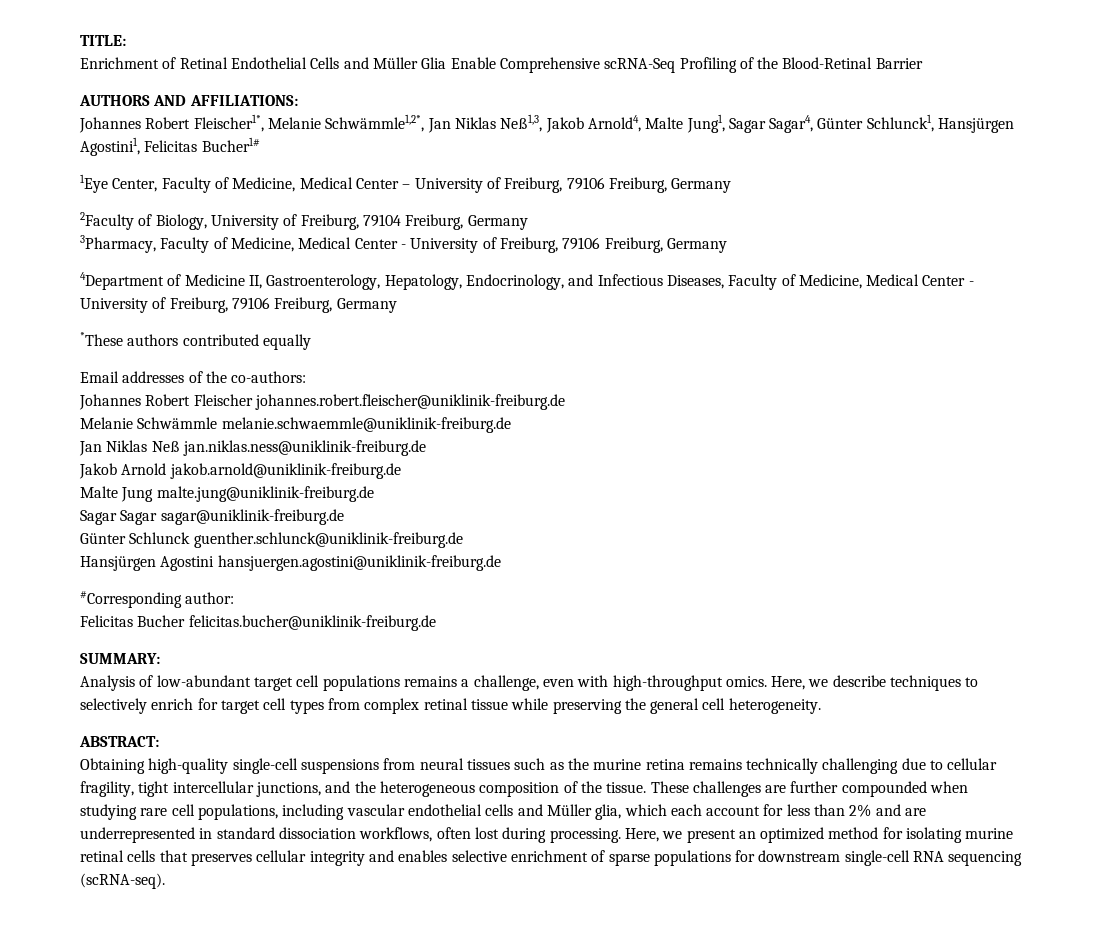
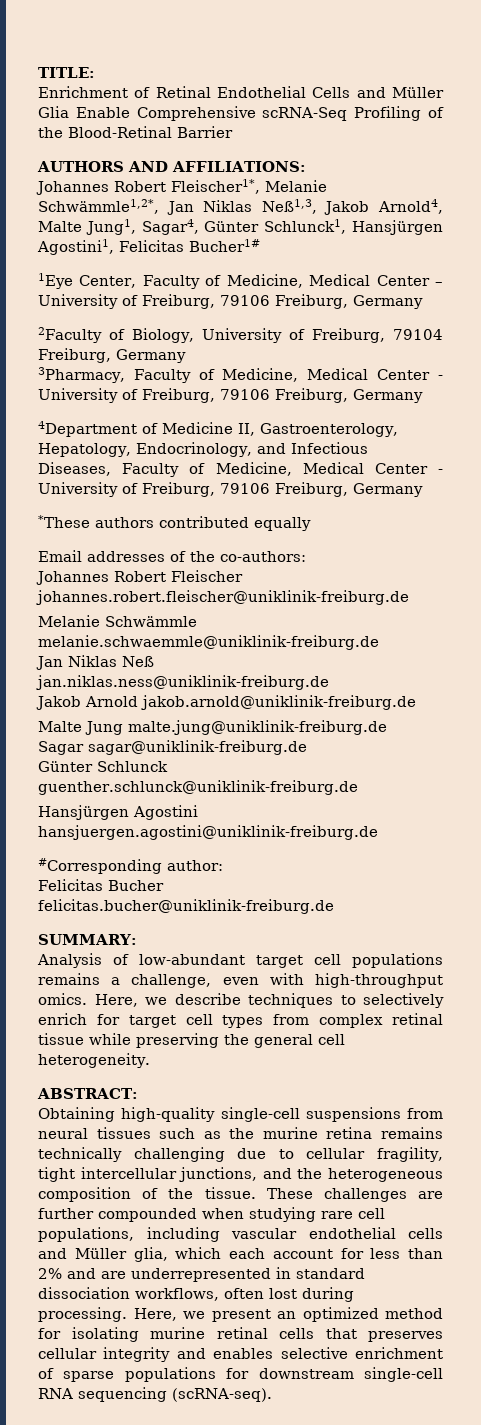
[728,118,766,133] Sagar -> (136, 227) none
[120,510,158,525] Sagar -> (84, 748) none

